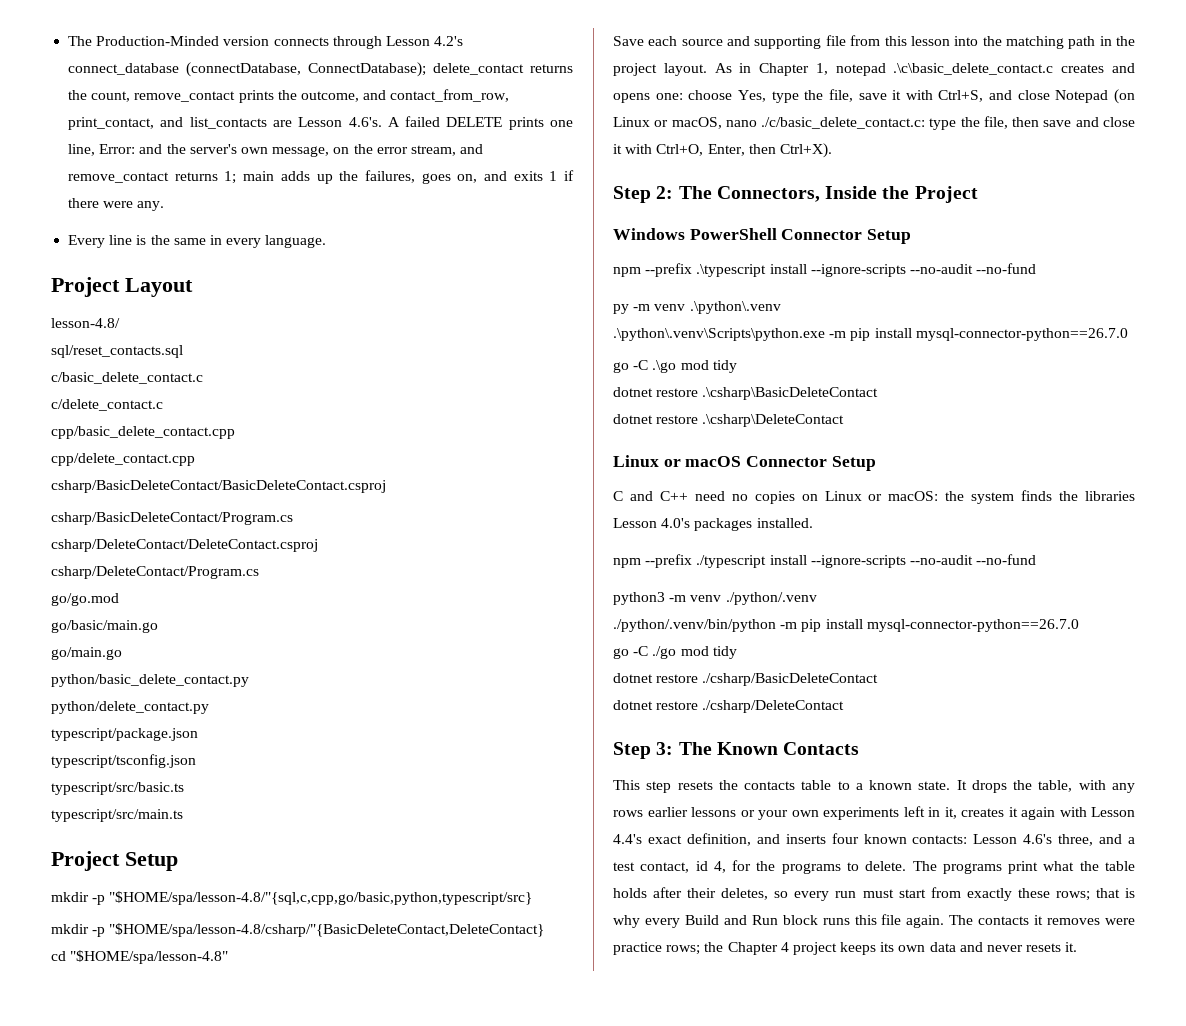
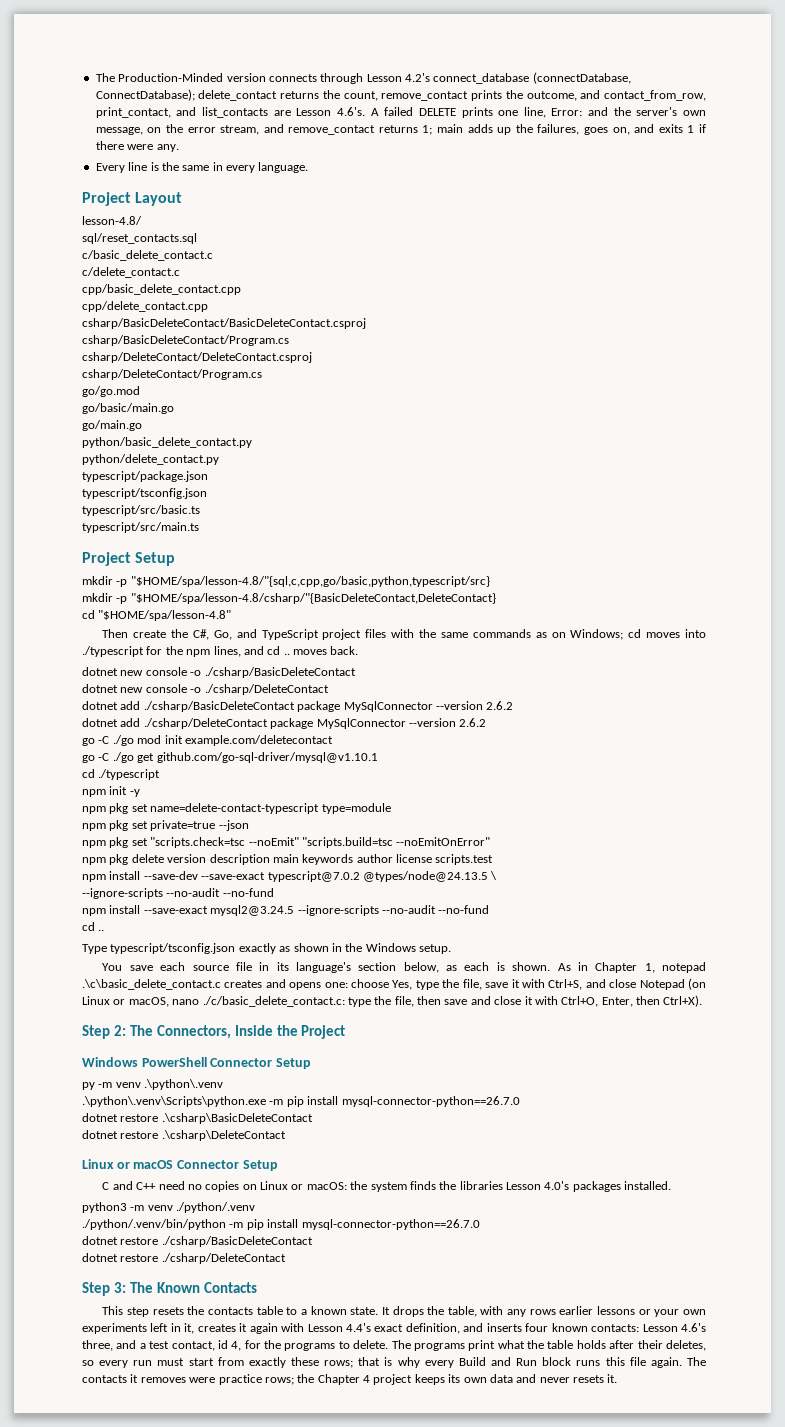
[613,35,1135,49] [613,63,707,76] Save each source and supporting file from this lesson into the matching path in the project layout. -> [102,629,707,640] [82,646,359,657] [82,667,356,678] [82,684,329,695] [82,701,514,712] [82,718,487,729] [82,735,333,746] [82,752,378,763] [82,769,161,780] [82,786,140,797] [82,803,391,814] [82,820,249,831] [82,837,491,848] [82,854,494,865] [82,871,498,882] [82,888,274,899] [82,905,490,916] [82,922,105,931] [82,943,451,954] [102,962,551,973] Then create the C#, Go, and TypeScript project files with the same commands as on Windows; cd moves into ./typescript for the npm lines, and cd .. moves back. // dotnet new console -o ./csharp/BasicDeleteContact // dotnet new console -o ./csharp/DeleteContact // dotnet add ./csharp/BasicDeleteContact package MySqlConnector --version 2.6.2 // dotnet add ./csharp/DeleteContact package MySqlConnector --version 2.6.2 // go -C ./go mod init example.com/deletecontact // go -C ./go get github.com/go-sql-driver/mysql@v1.10.1 // cd ./typescript // npm init -y // npm pkg set name=delete-contact-typescript type=module // npm pkg set private=true --json // npm pkg set "scripts.check=tsc --noEmit" "scripts.build=tsc --noEmitOnError" // npm pkg delete version description main keywords author license scripts.test // npm install --save-dev --save-exact typescript@7.0.2 @types/node@24.13.5 \ // --ignore-scripts --no-audit --no-fund // npm install --save-exact mysql2@3.24.5 --ignore-scripts --no-audit --no-fund // cd .. // Type typescript/tsconfig.json exactly as shown in the Windows setup. // You save each source file in its language's section below, as each is shown.
[613,263,1037,277] // npm --prefix .\typescript install --ignore-scripts --no-audit --no-fund -> (311, 1063) none
[613,360,737,373] // go -C .\go mod tidy -> (520, 1101) none
[613,554,1037,568] // npm --prefix ./typescript install --ignore-scripts --no-audit --no-fund -> (672, 1185) none
[613,646,737,659] // go -C ./go mod tidy -> (480, 1224) none

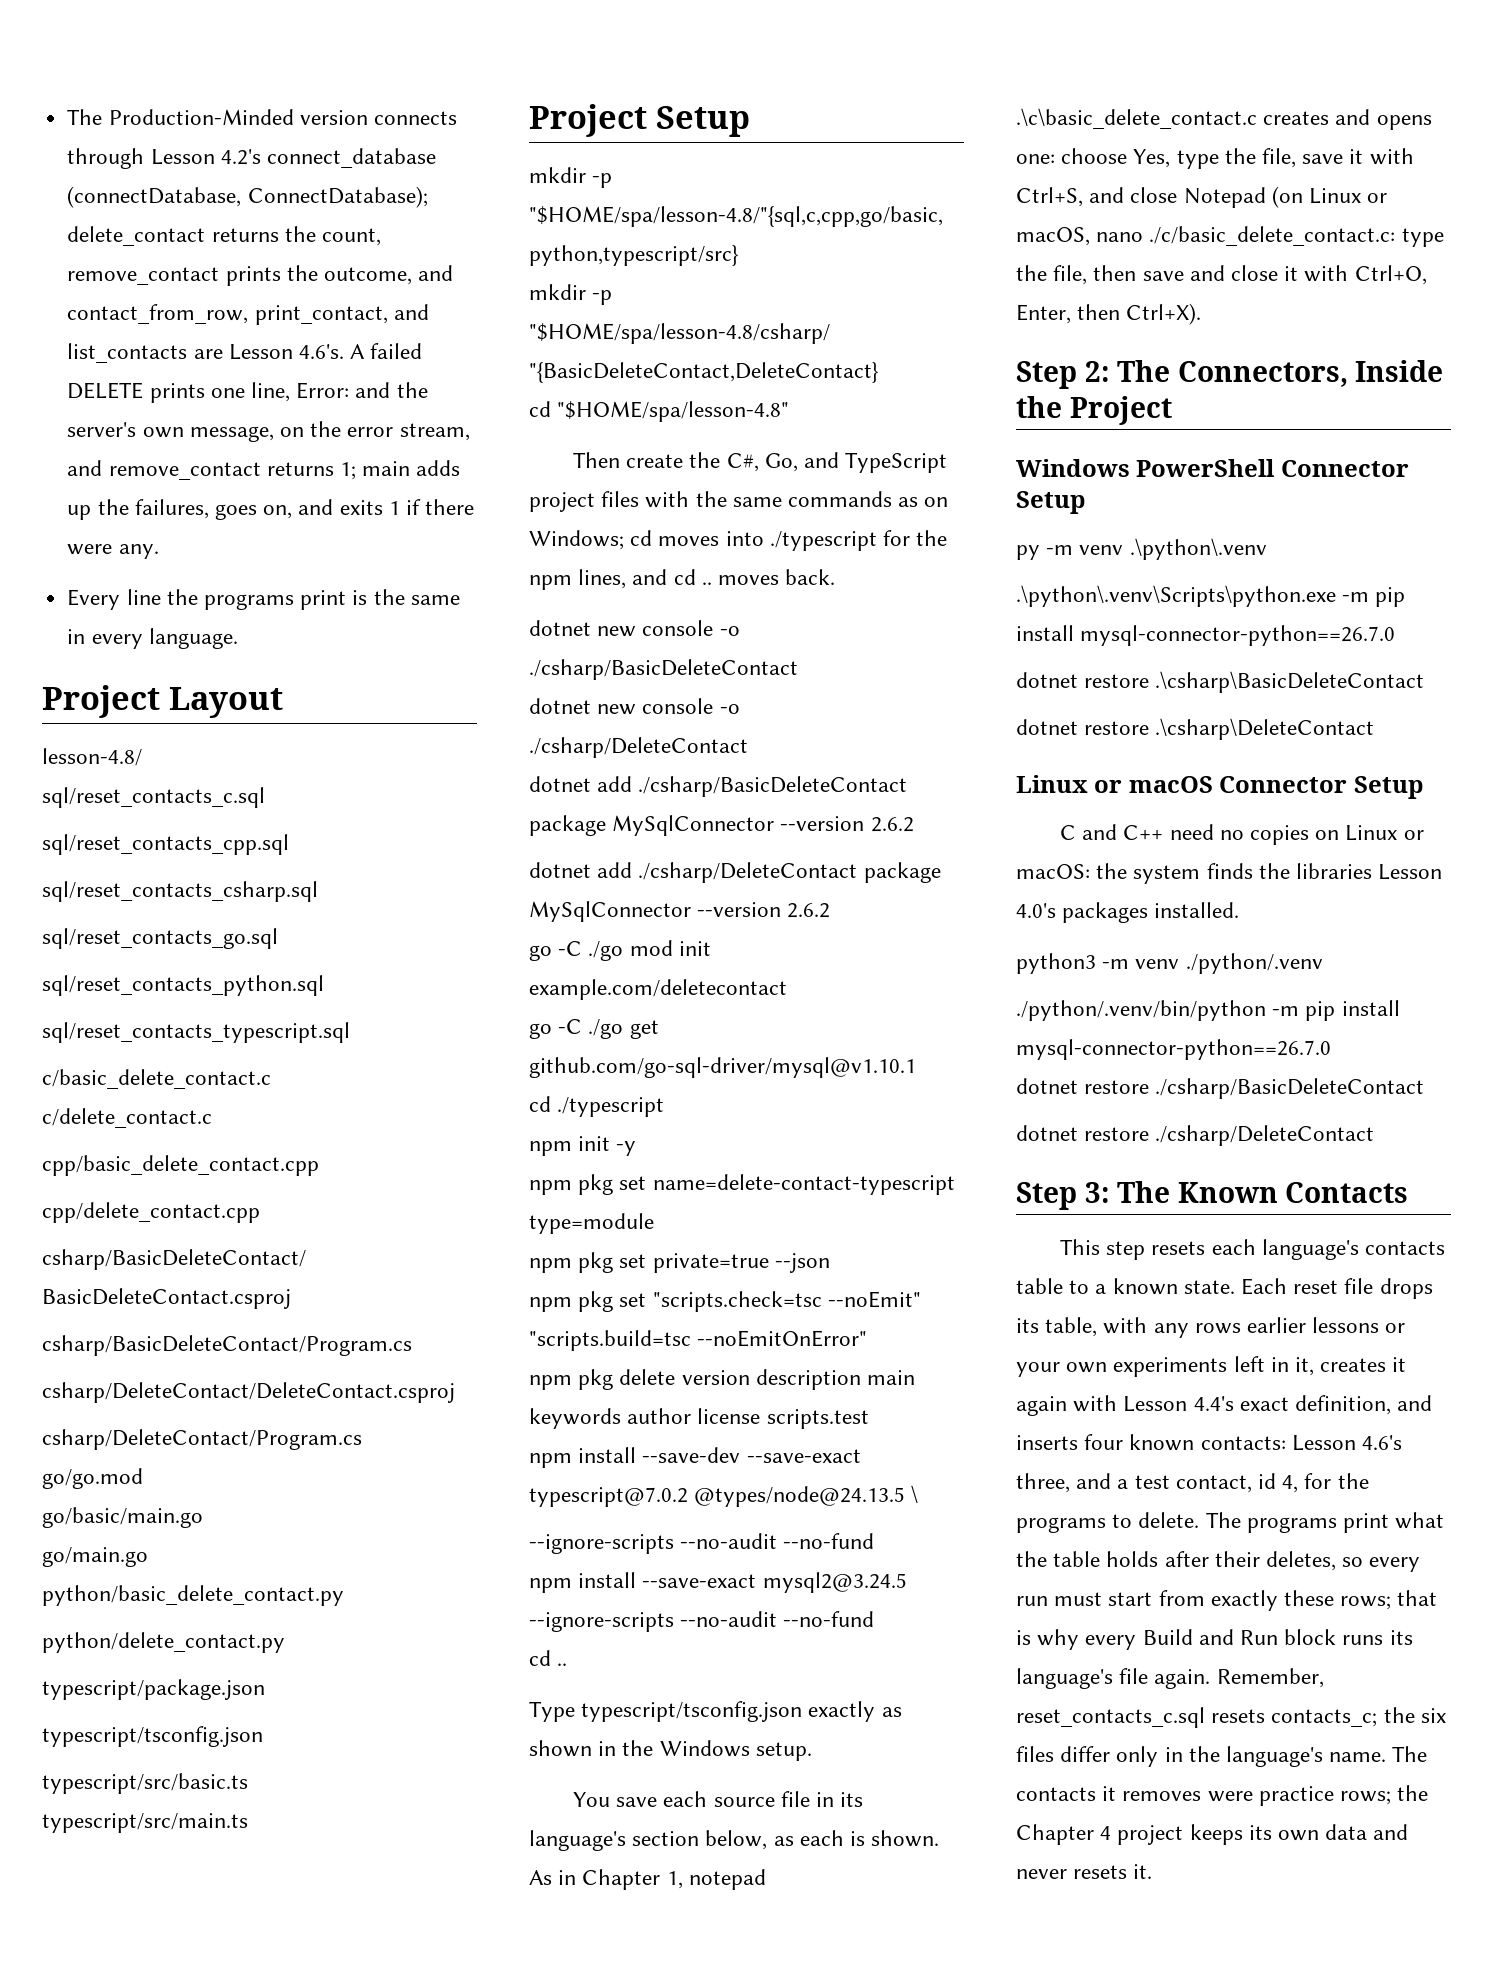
(148, 166) none -> [166,589,347,610] the programs print
[82,233,197,244] sql/reset_contacts.sql -> [42,787,265,808] [42,834,289,855] [42,881,318,902] [42,928,278,949] [42,975,324,996] [42,1022,350,1043] sql/reset_contacts_c.sql // sql/reset_contacts_cpp.sql // sql/reset_contacts_csharp.sql // sql/reset_contacts_go.sql // sql/reset_contacts_python.sql // sql/reset_contacts_typescript.sql
[187,1306,205,1315] the -> [1211,1239,1359,1260] each language's
[381,1306,445,1317] It drops the -> [1241,1278,1433,1299] [1016,1318,1039,1333] Each reset file drops its
[605,1357,682,1368] this file again. -> [1389,1630,1413,1645] [1016,1668,1324,1689] [1016,1707,1446,1728] [1016,1746,1387,1767] its language's file again. Remember, reset_contacts_c.sql resets contacts_c; the six files differ only in the language's name.

